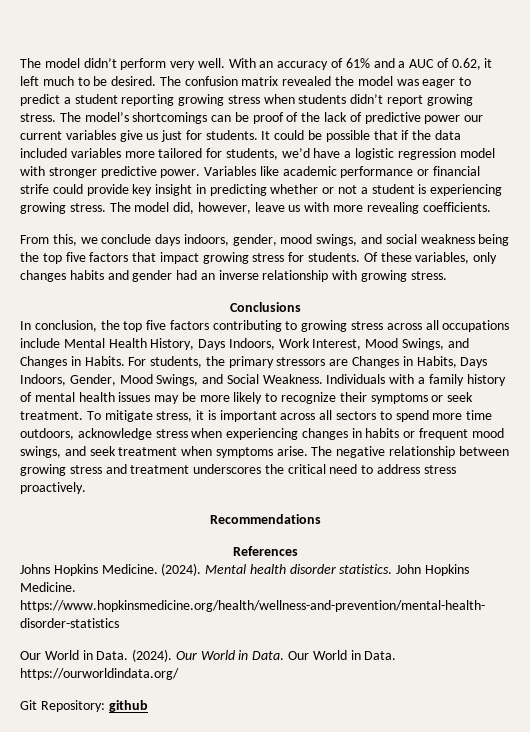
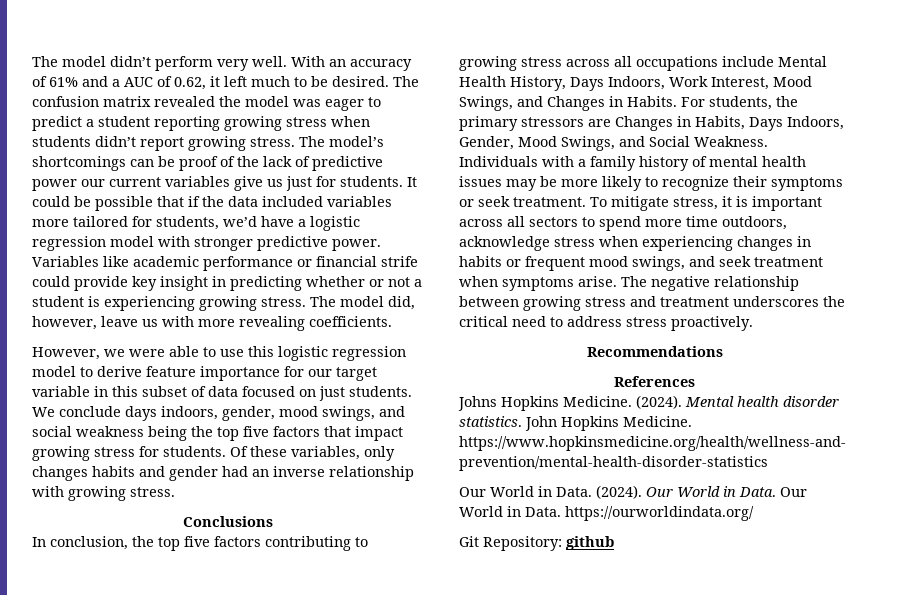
[20,234,98,246] From this, we -> [32,346,406,361] [32,366,377,381] [32,386,412,401] [32,407,55,417] However, we were able to use this logistic regression model to derive feature importance for our target variable in this subset of data focused on just students. We

